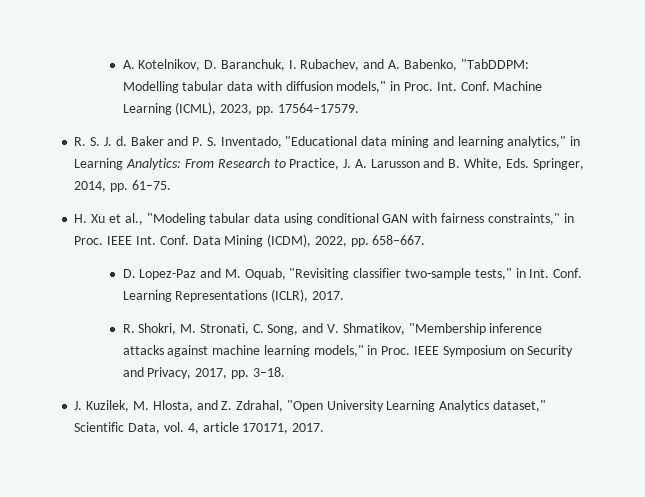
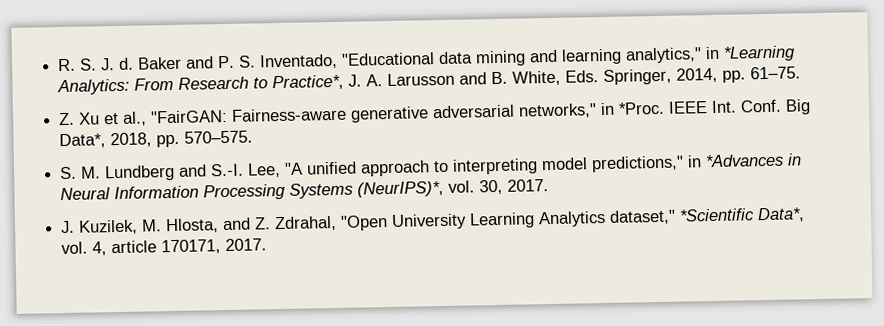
[122,59,529,71] [122,81,543,93] [122,102,359,115] A. Kotelnikov, D. Baranchuk, I. Rubachev, and A. Babenko, "TabDDPM: Modelling tabular data with diffusion models," in Proc. Int. Conf. Machine Learning (ICML), 2023, pp. 17564–17579. // -> (58, 65) none
[74,158,124,170] Learning -> [723,45,797,62] *Learning
[289,158,340,170] Practice, -> [272,74,345,91] Practice*,
[74,214,88,223] H. -> [59,112,76,126] Z.
[146,213,574,225] [74,234,426,247] [122,268,583,280] [122,289,344,302] [122,323,543,335] [122,345,574,357] [122,367,285,379] "Modeling tabular data using conditional GAN with fairness constraints," in Proc. IEEE Int. Conf. Data Mining (ICDM), 2022, pp. 658–667. // D. Lopez-Paz and M. Oquab, "Revisiting classifier two-sample tests," in Int. Conf. Learning Representations (ICLR), 2017. // R. Shokri, M. Stronati, C. Song, and V. Shmatikov, "Membership inference attacks against machine learning models," in Proc. IEEE Symposium on Security and Privacy, 2017, pp. 3–18. -> [150,99,812,124] [59,130,254,149] [60,153,803,182] [60,179,550,201] "FairGAN: Fairness-aware generative adversarial networks," in *Proc. IEEE Int. Conf. Big Data*, 2018, pp. 570–575. // S. M. Lundberg and S.-I. Lee, "A unified approach to interpreting model predictions," in *Advances in Neural Information Processing Systems (NeurIPS)*, vol. 30, 2017.
[74,422,161,434] Scientific Data, -> [679,207,806,223] *Scientific Data*,

